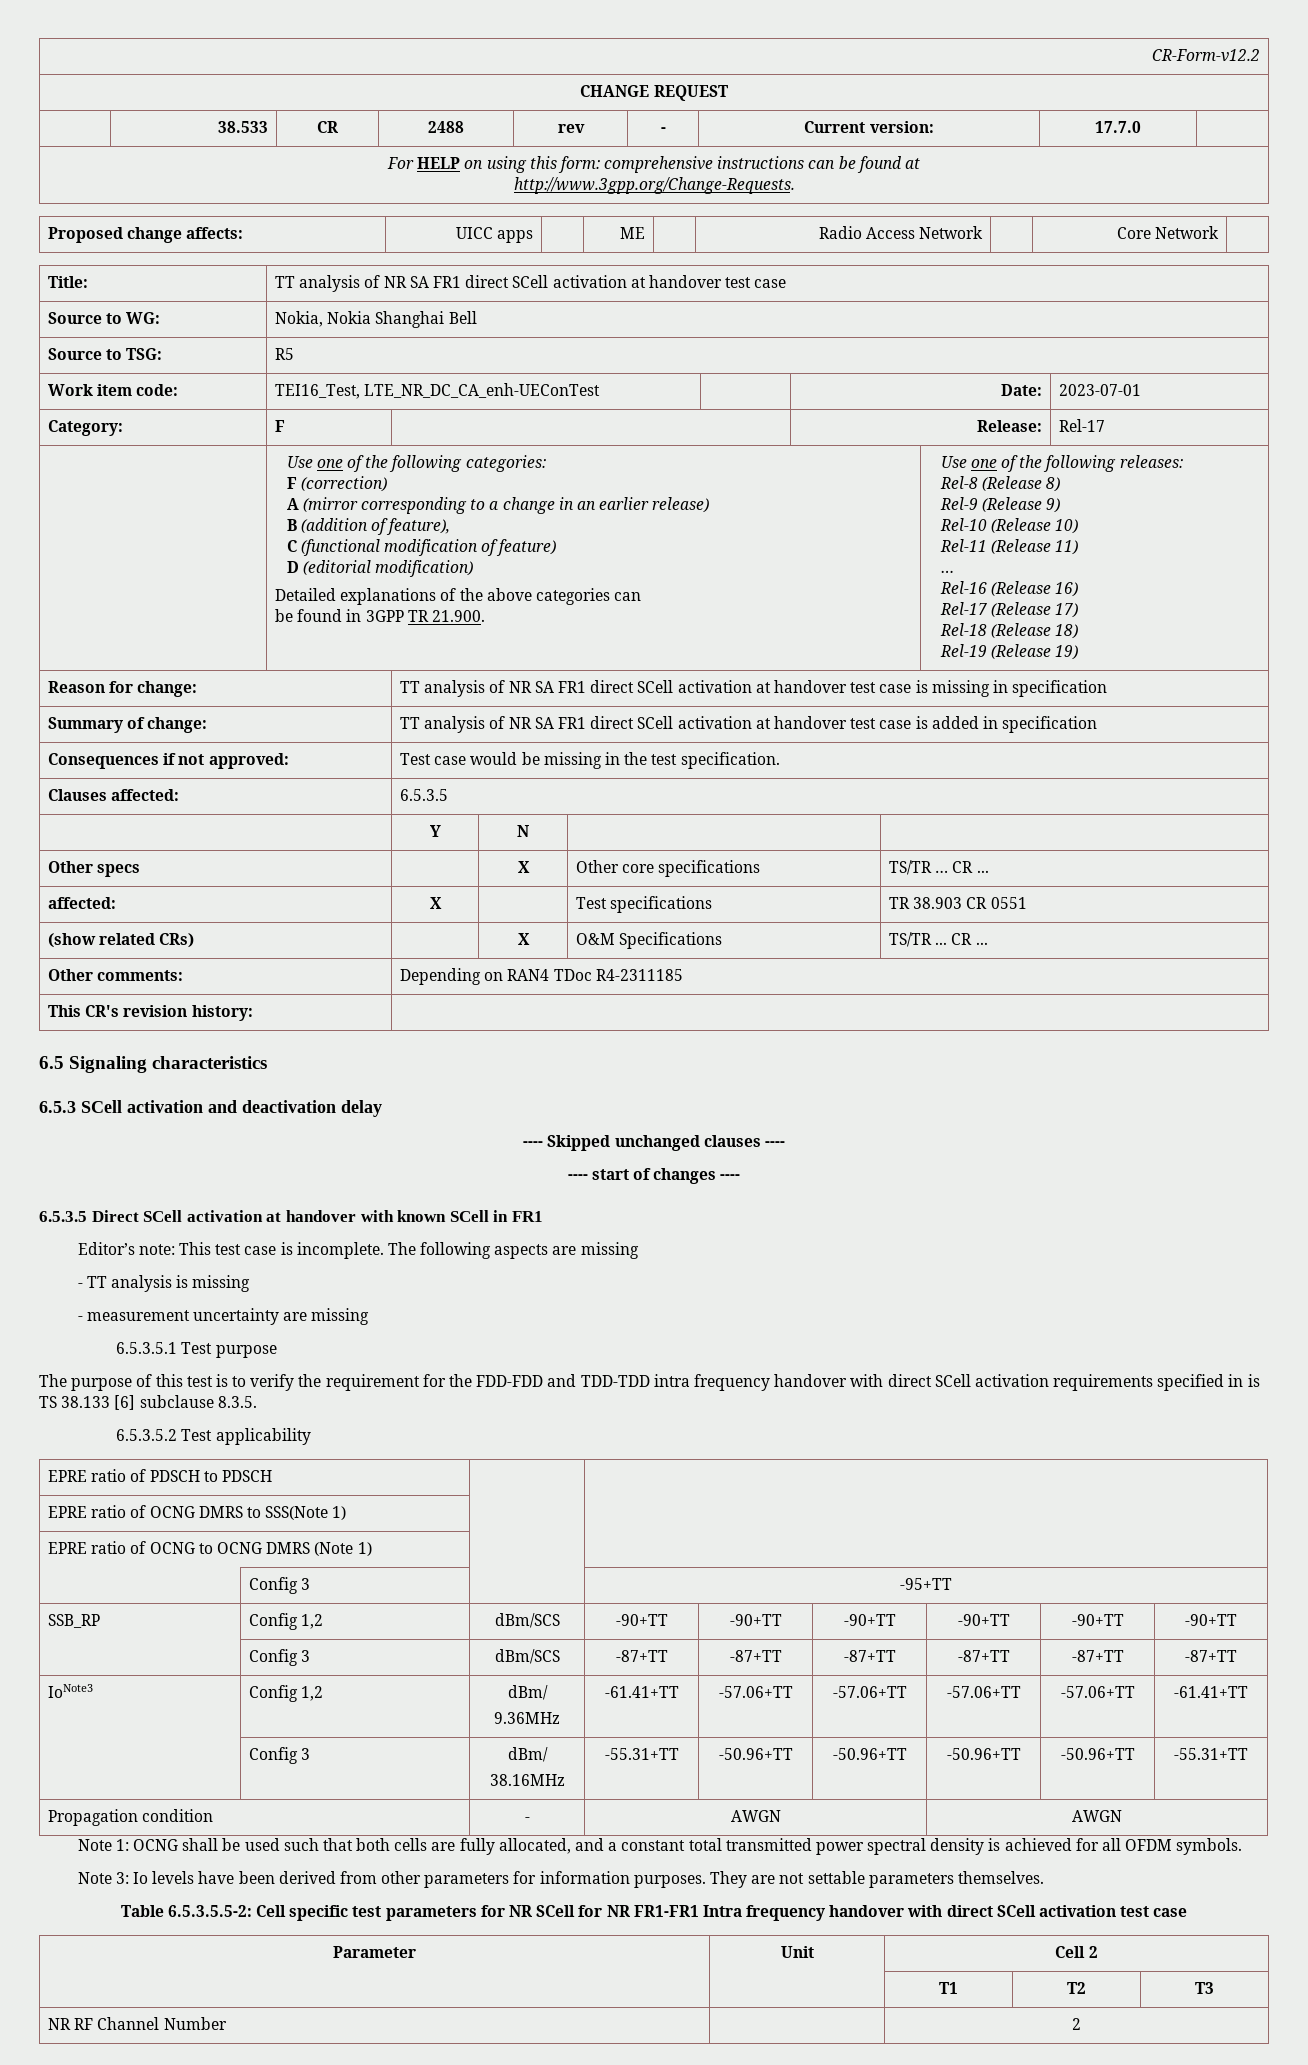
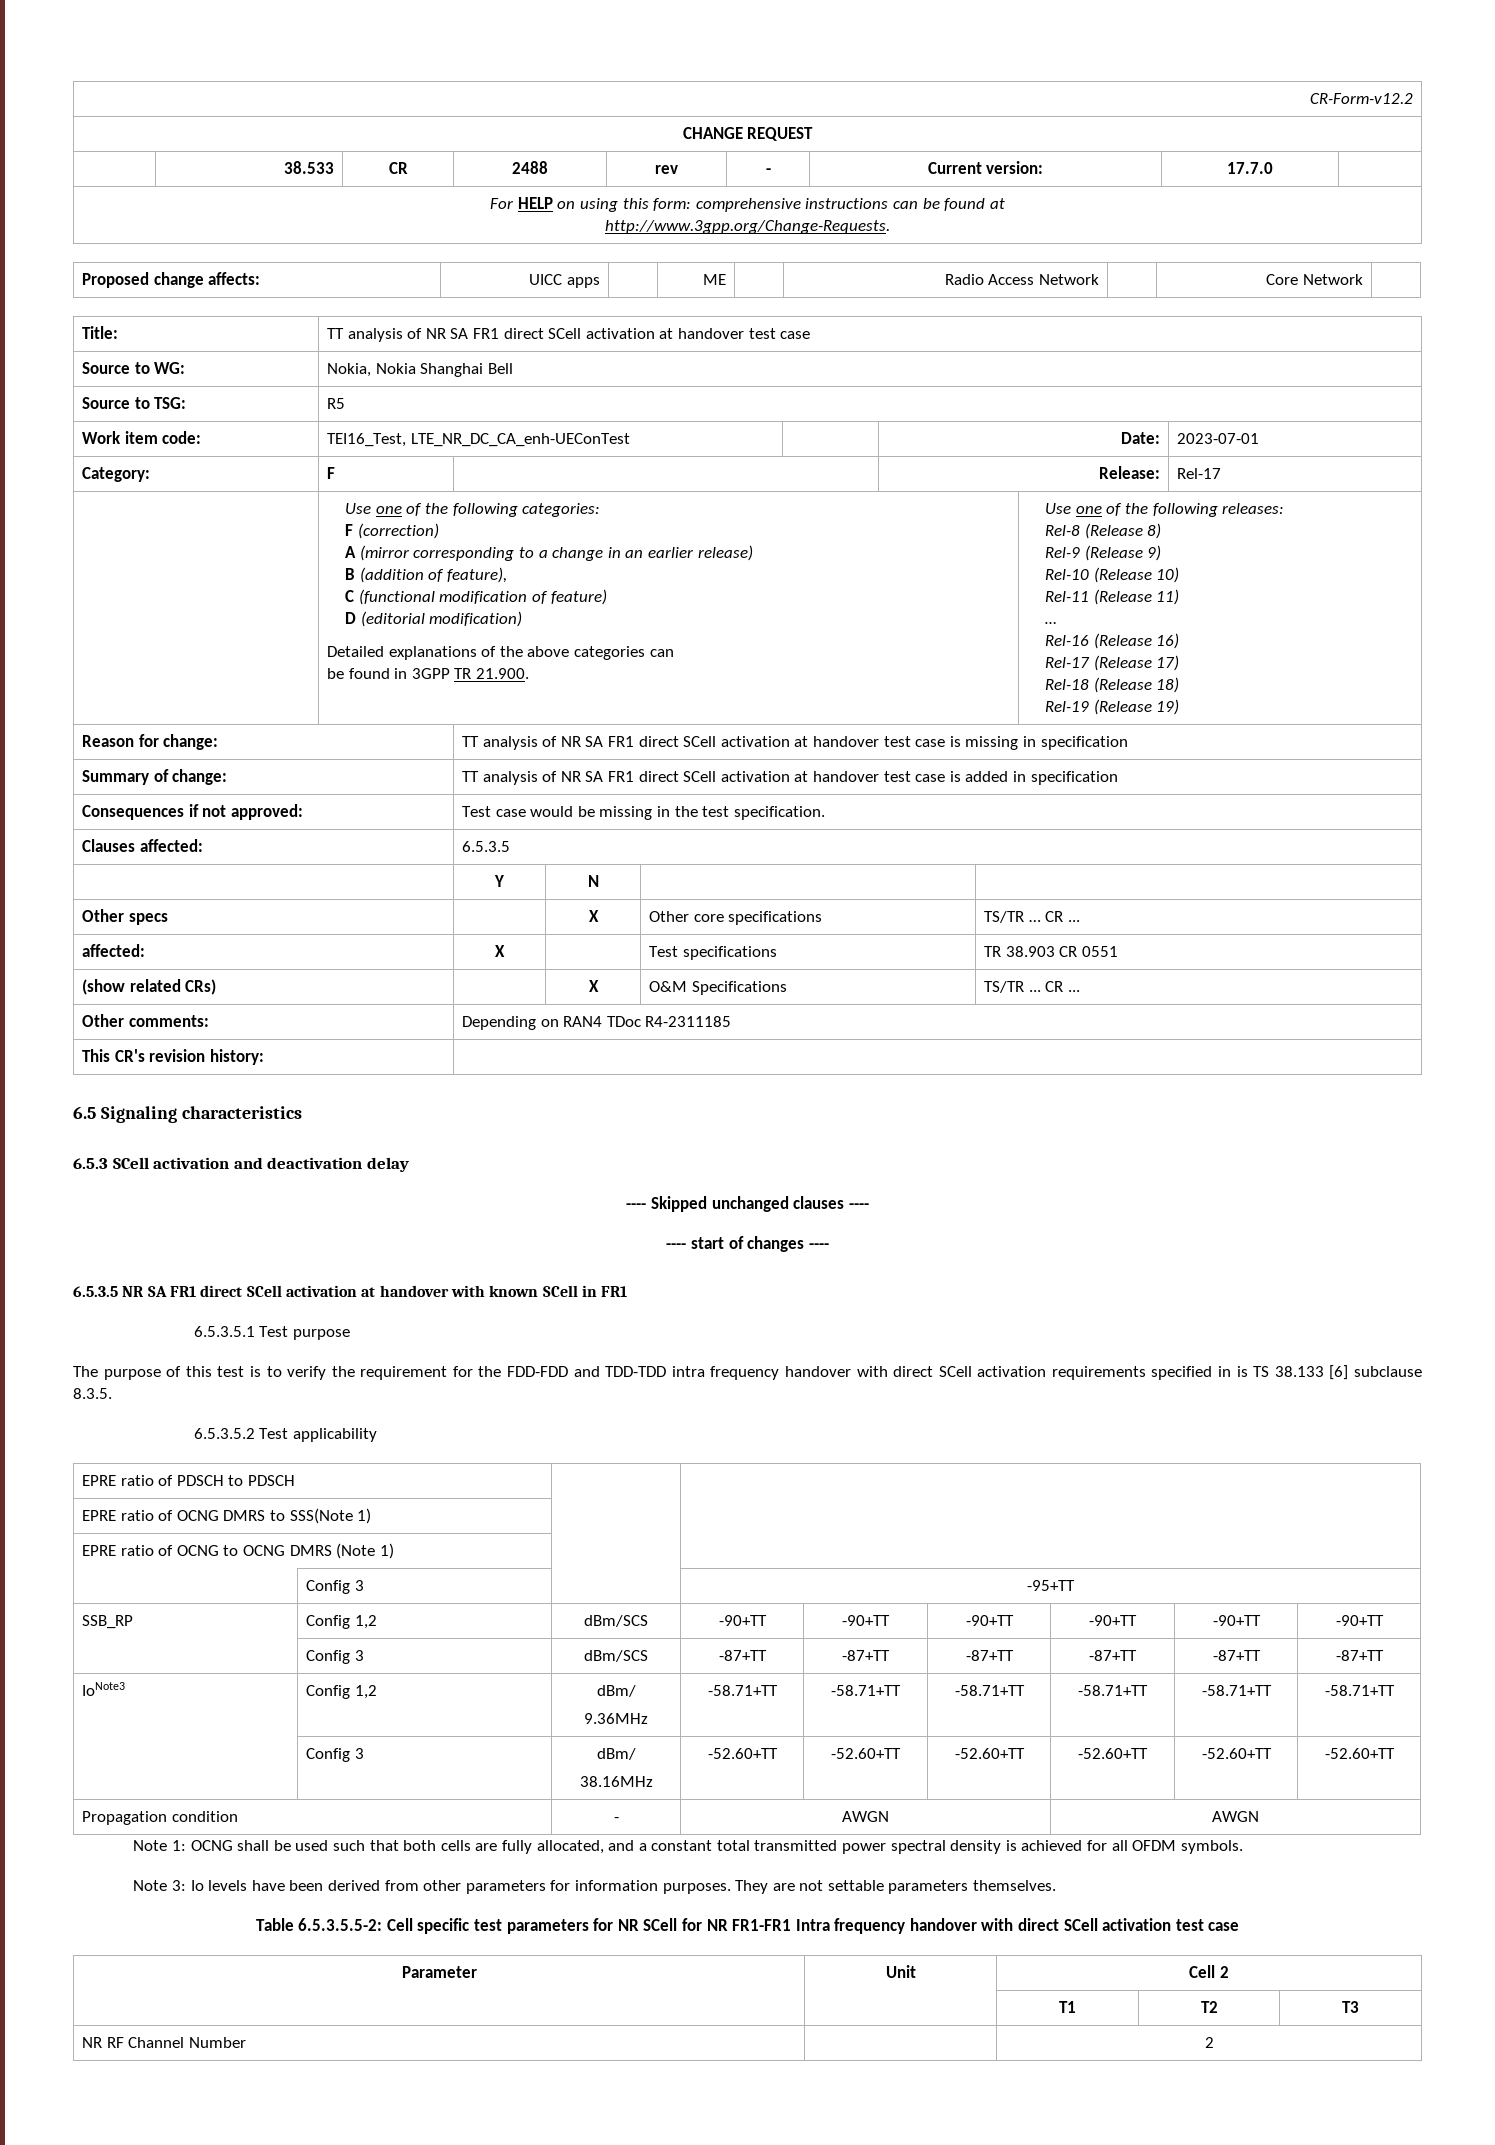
[91,1210,139,1222] Direct -> [122,1285,243,1297] NR SA FR1 direct
[77,1242,639,1259] [77,1275,251,1292] [77,1308,370,1325] // Editor’s note: This test case is incomplete. The following aspects are missing // - TT analysis is missing // - measurement uncertainty are missing -> (628, 1291) none
[604,1686,679,1698] [718,1686,793,1698] [832,1686,907,1698] [946,1686,1021,1698] [1060,1686,1135,1698] [1174,1686,1248,1698] [249,1747,311,1764] [507,1747,548,1762] [489,1774,565,1786] [604,1748,679,1760] [718,1748,793,1760] [832,1748,907,1760] [946,1748,1021,1760] [1060,1748,1135,1760] [1174,1748,1248,1760] -61.41+TT | -57.06+TT | -57.06+TT | -57.06+TT | -57.06+TT | -61.41+TT // | Config 3 | dBm/ // 38.16MHz | -55.31+TT | -50.96+TT | -50.96+TT | -50.96+TT | -50.96+TT | -55.31+TT -> [707,1685,778,1696] [831,1685,901,1696] [954,1685,1025,1696] [1078,1685,1148,1696] [1201,1685,1272,1696] [1324,1685,1395,1696] [306,1748,364,1762] [596,1748,636,1760] [579,1776,653,1787] [707,1748,778,1759] [831,1748,901,1759] [954,1748,1025,1759] [1078,1748,1148,1759] [1201,1748,1272,1759] [1324,1748,1395,1759] -58.71+TT | -58.71+TT | -58.71+TT | -58.71+TT | -58.71+TT | -58.71+TT // | Config 3 | dBm/ // 38.16MHz | -52.60+TT | -52.60+TT | -52.60+TT | -52.60+TT | -52.60+TT | -52.60+TT

